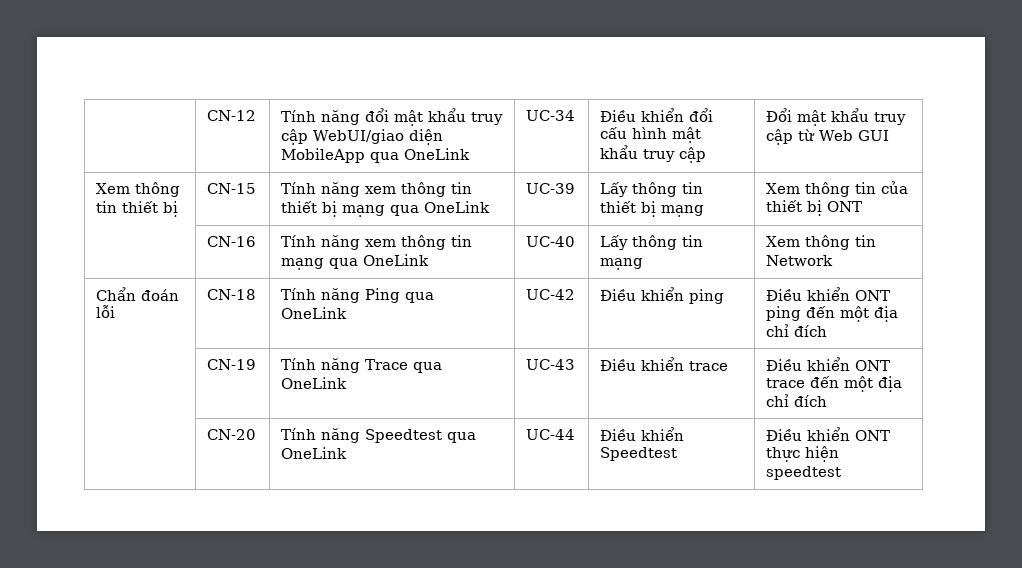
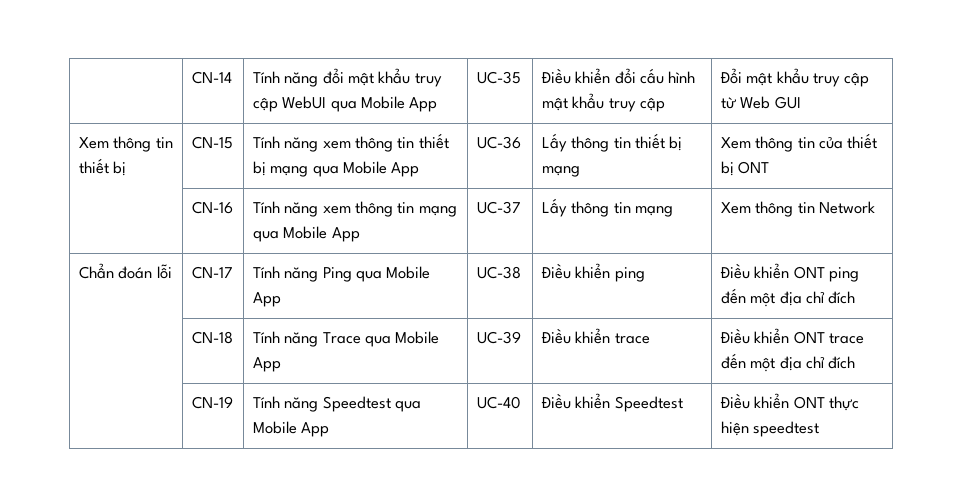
[206,110,256,121] | CN-12 -> [191,71,232,84] | CN-14
[312,129,443,145] [280,148,470,163] [525,110,575,121] WebUI/giao diện MobileApp qua OneLink | UC-34 -> [282,96,438,112] [476,71,521,84] WebUI qua Mobile App | UC-35
[423,201,490,213] [525,183,575,194] OneLink | UC-39 -> [343,161,420,177] [476,136,521,149] Mobile App | UC-36
[362,254,429,266] [525,236,575,247] OneLink | UC-40 -> [283,226,360,242] [476,201,521,214] Mobile App | UC-37
[206,289,256,300] CN-18 -> [191,266,233,279] CN-17
[280,307,347,319] [525,289,575,300] OneLink | UC-42 -> [386,266,431,279] [252,292,281,307] [476,266,521,279] Mobile App | UC-38
[206,359,256,370] CN-19 -> [191,331,233,344] CN-18
[280,377,347,389] [525,359,575,370] OneLink | UC-43 -> [395,331,440,344] [252,357,281,372] [476,331,521,344] Mobile App | UC-39
[206,429,256,440] CN-20 -> [191,396,233,409] CN-19
[280,447,347,459] [525,429,575,440] OneLink | UC-44 -> [252,421,330,437] [476,396,521,409] Mobile App | UC-40

